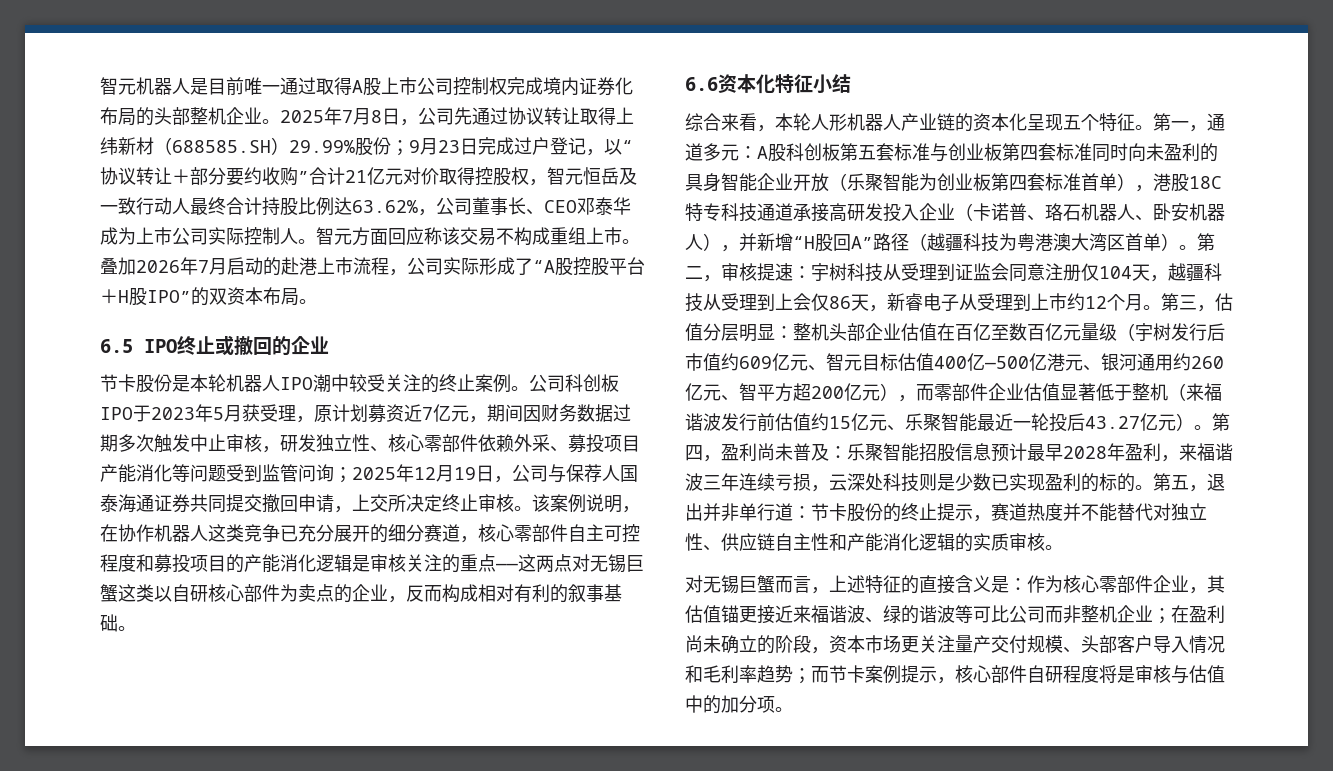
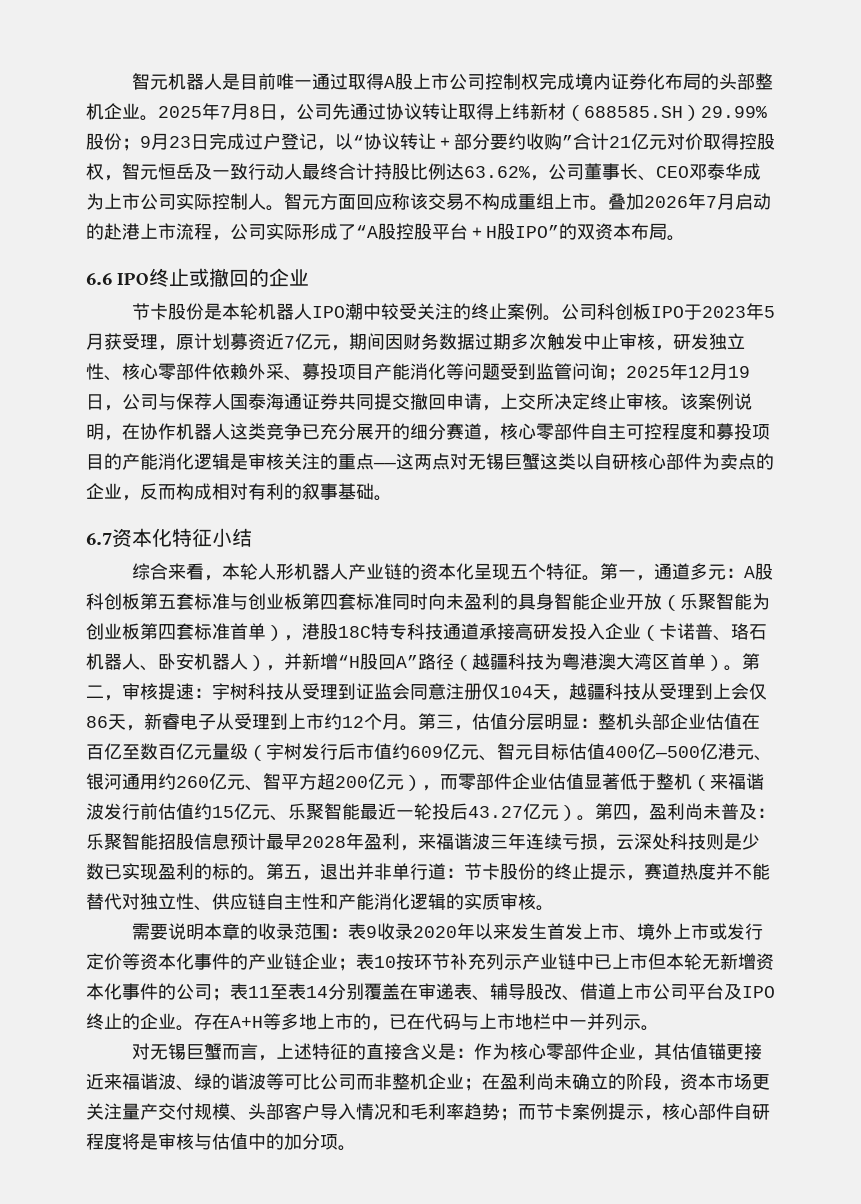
[100,339,133,353] 6.5 -> [86,273,112,285] 6.6
[685,77,718,91] 6.6 -> [86,533,112,545] 6.7
(1063, 547) none -> [131,923,763,941] [86,953,774,971] [86,983,775,1001] [86,1013,659,1031] // 需要说明本章的收录范围：表9收录2020年以来发生首发上市、境外上市或发行定价等资本化事件的产业链企业；表10按环节补充列示产业链中已上市但本轮无新增资本化事件的公司；表11至表14分别覆盖在审递表、辅导股改、借道上市公司平台及IPO终止的企业。存在A+H等多地上市的，已在代码与上市地栏中一并列示。

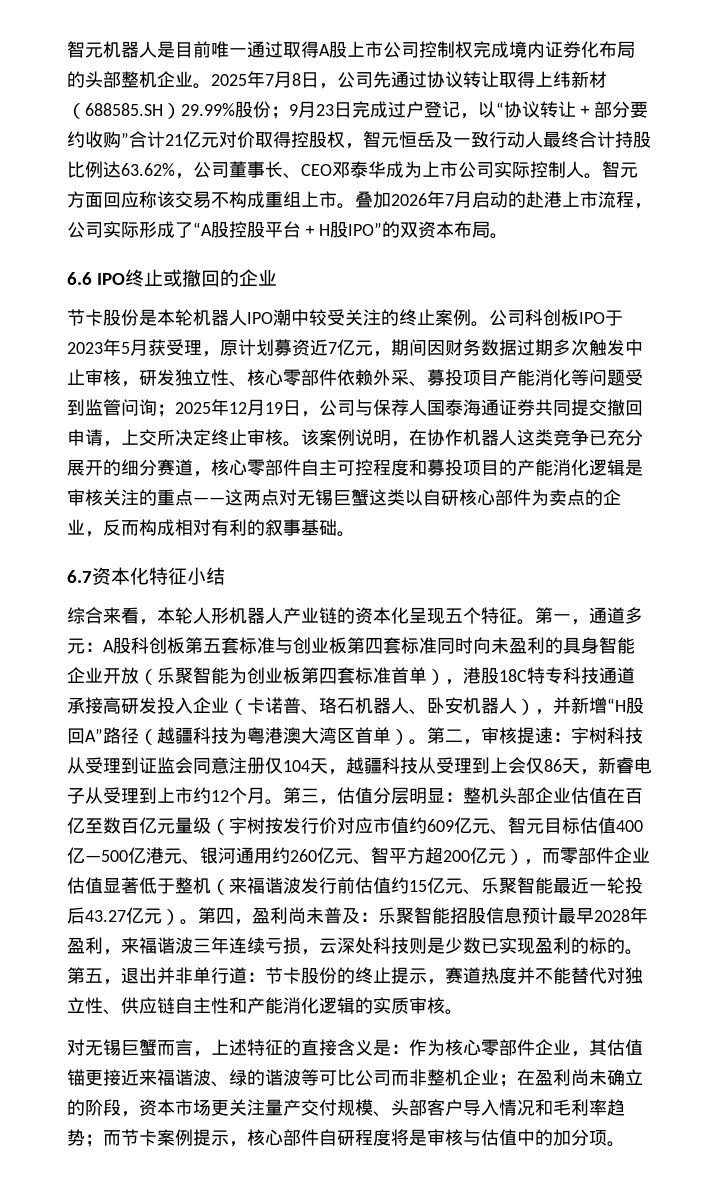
[302,743,356,760] 发行后 -> [265,817,373,834] 按发行价对应
[131,923,763,941] [86,953,774,971] [86,983,775,1001] [86,1013,659,1031] // 需要说明本章的收录范围：表9收录2020年以来发生首发上市、境外上市或发行定价等资本化事件的产业链企业；表10按环节补充列示产业链中已上市但本轮无新增资本化事件的公司；表11至表14分别覆盖在审递表、辅导股改、借道上市公司平台及IPO终止的企业。存在A+H等多地上市的，已在代码与上市地栏中一并列示。 -> (463, 1012) none

